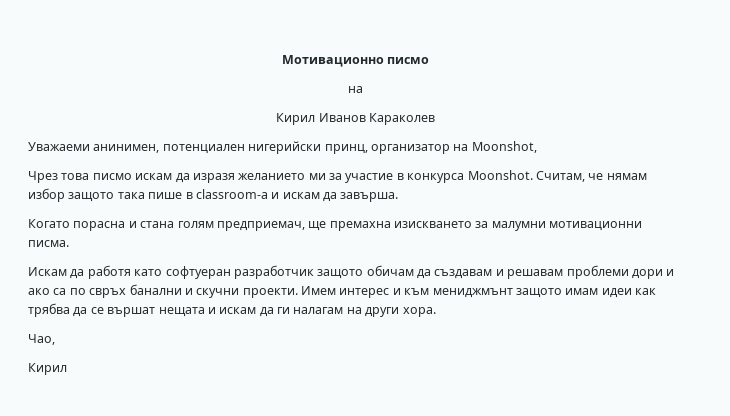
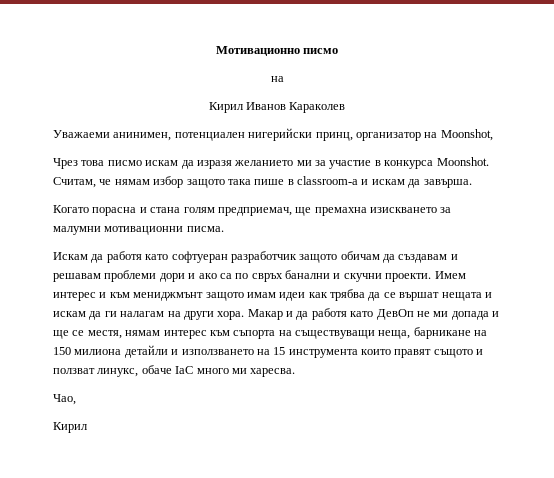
(436, 312) none -> [247,308,499,320] [53,327,488,339] [53,345,484,358] [53,365,296,377] Макар и да работя като ДевОп не ми допада и ще се местя, нямам интерес към съпорта на съществуващи неща, барникане на 150 милиона детайли и използването на 15 инструмента които правят същото и ползват линукс, обаче IaC много ми харесва.

